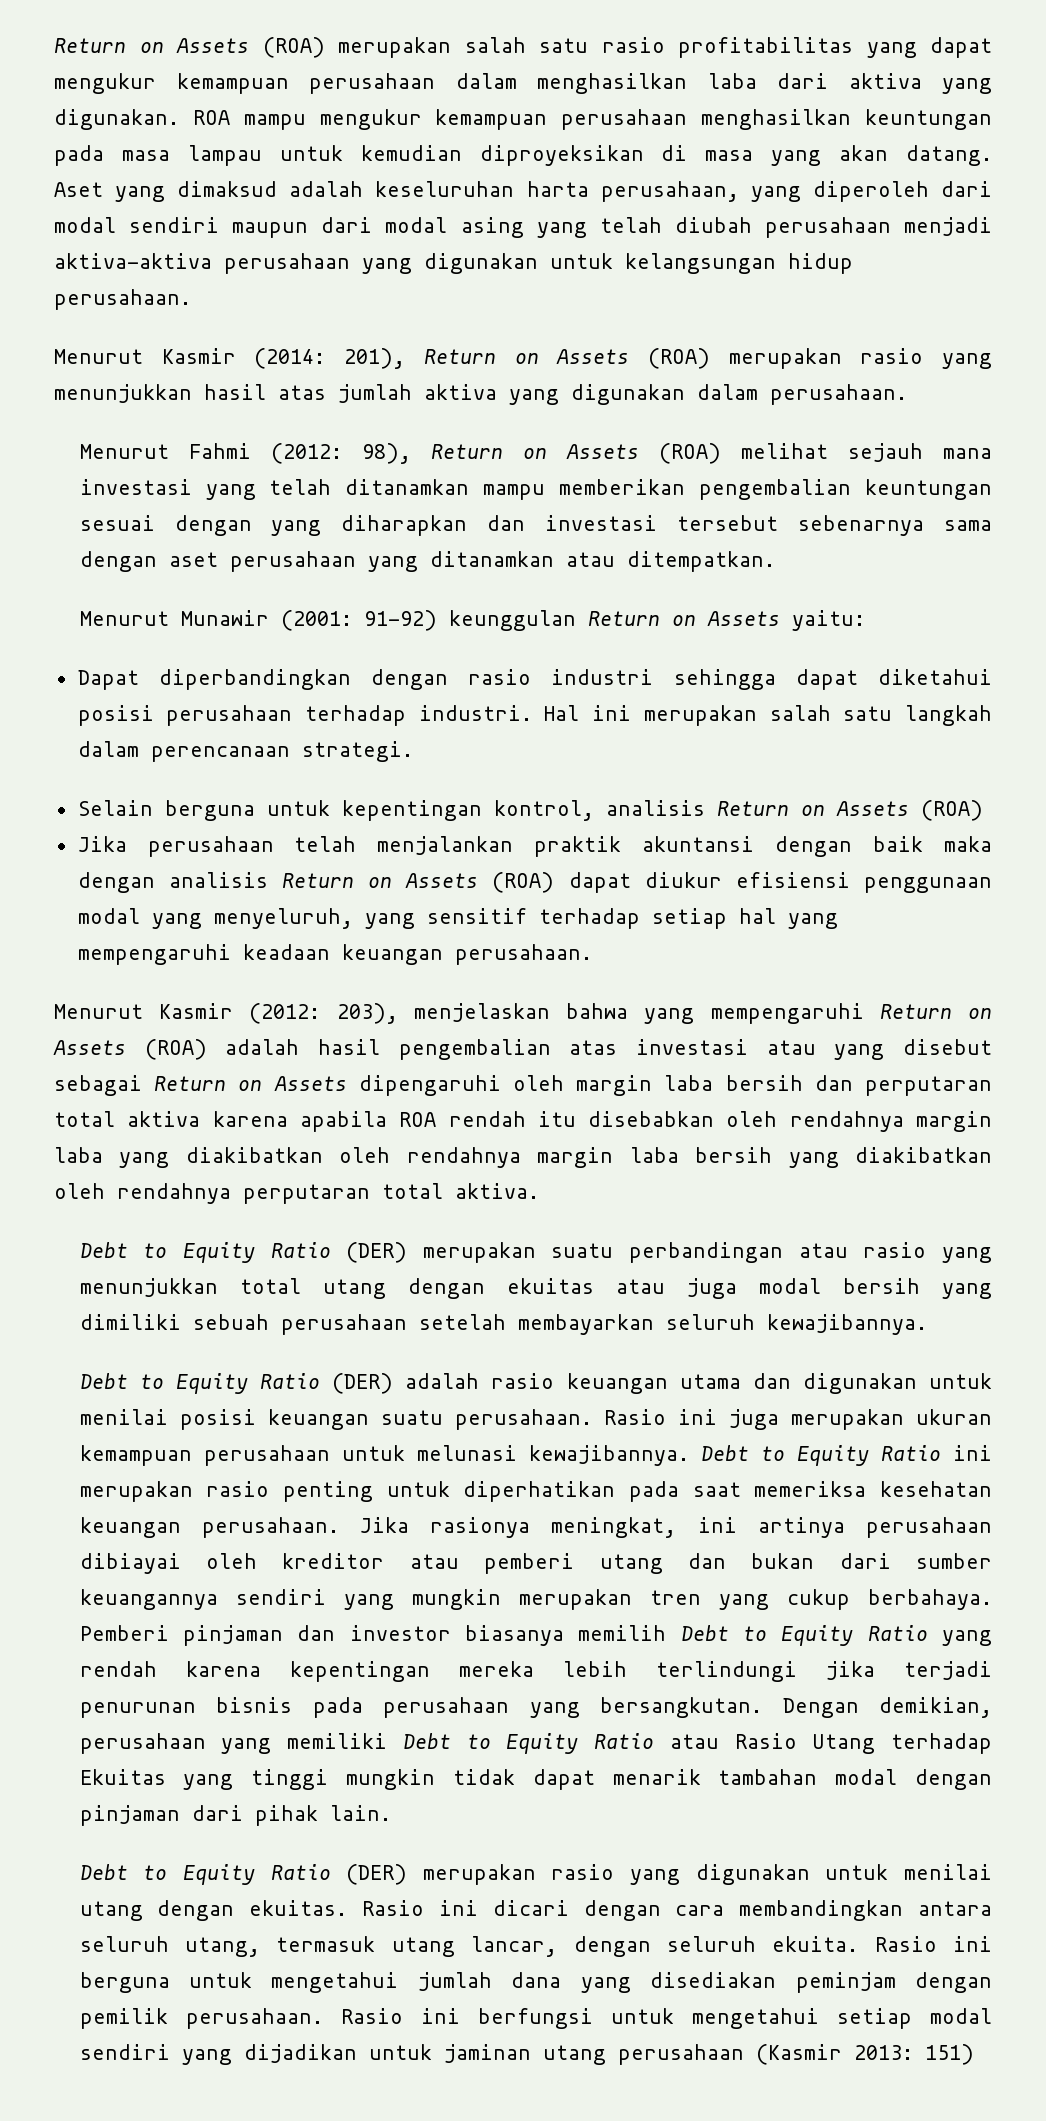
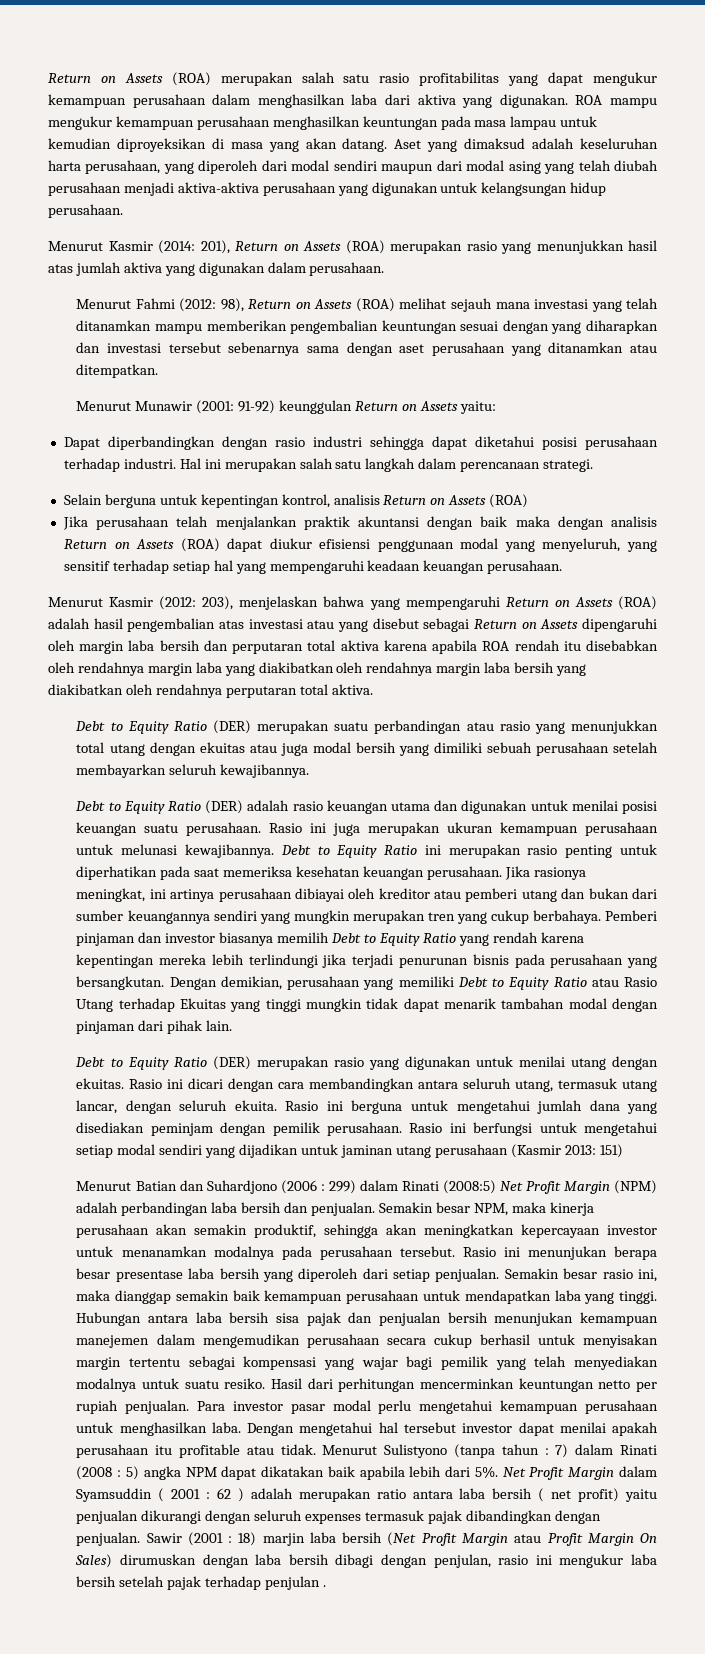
(974, 2054) none -> [76,1180,658,1194] [76,1202,594,1216] [76,1224,657,1238] [76,1246,658,1260] [76,1268,657,1282] [76,1290,658,1304] [76,1312,658,1326] [76,1334,658,1348] [76,1356,658,1370] [76,1378,657,1392] [76,1400,658,1414] [76,1422,659,1436] [76,1444,657,1458] [76,1466,658,1480] [76,1488,658,1502] [76,1510,601,1524] [76,1532,658,1546] [75,1554,657,1568] [76,1576,327,1590] // Menurut Batian dan Suhardjono (2006 : 299) dalam Rinati (2008:5) Net Profit Margin (NPM) adalah perbandingan laba bersih dan penjualan. Semakin besar NPM, maka kinerja perusahaan akan semakin produktif, sehingga akan meningkatkan kepercayaan investor untuk menanamkan modalnya pada perusahaan tersebut. Rasio ini menunjukan berapa besar presentase laba bersih yang diperoleh dari setiap penjualan. Semakin besar rasio ini, maka dianggap semakin baik kemampuan perusahaan untuk mendapatkan laba yang tinggi. Hubungan antara laba bersih sisa pajak dan penjualan bersih menunjukan kemampuan manejemen dalam mengemudikan perusahaan secara cukup berhasil untuk menyisakan margin tertentu sebagai kompensasi yang wajar bagi pemilik yang telah menyediakan modalnya untuk suatu resiko. Hasil dari perhitungan mencerminkan keuntungan netto per rupiah penjualan. Para investor pasar modal perlu mengetahui kemampuan perusahaan untuk menghasilkan laba. Dengan mengetahui hal tersebut investor dapat menilai apakah perusahaan itu profitable atau tidak. Menurut Sulistyono (tanpa tahun : 7) dalam Rinati (2008 : 5) angka NPM dapat dikatakan baik apabila lebih dari 5%. Net Profit Margin dalam Syamsuddin ( 2001 : 62 ) adalah merupakan ratio antara laba bersih ( net profit) yaitu penjualan dikurangi dengan seluruh expenses termasuk pajak dibandingkan dengan penjualan. Sawir (2001 : 18) marjin laba bersih (Net Profit Margin atau Profit Margin On Sales) dirumuskan dengan laba bersih dibagi dengan penjulan, rasio ini mengukur laba bersih setelah pajak terhadap penjulan .

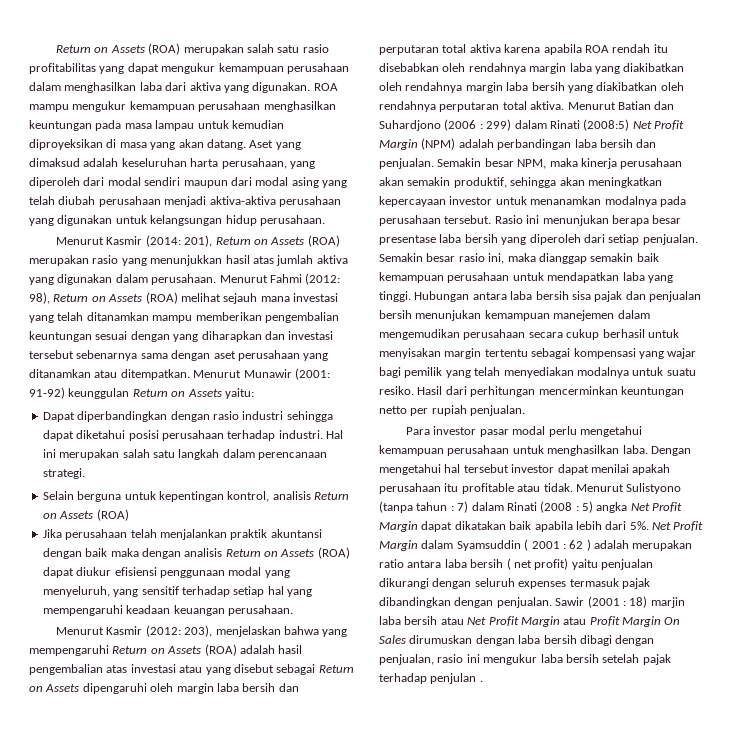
(385, 269) // -> (217, 279) none
(159, 371) // -> (190, 374) none
[75,720,658,734] [76,742,658,756] [76,764,310,778] [75,800,657,814] [76,822,658,836] [76,844,658,858] [76,866,586,880] [76,888,657,902] [76,910,658,924] [76,932,584,946] [76,954,658,968] [76,976,657,990] [76,998,658,1012] [76,1020,233,1034] [75,1056,658,1070] [76,1078,657,1092] [76,1100,657,1114] [76,1122,657,1136] [76,1144,623,1158] // Debt to Equity Ratio (DER) merupakan suatu perbandingan atau rasio yang menunjukkan total utang dengan ekuitas atau juga modal bersih yang dimiliki sebuah perusahaan setelah membayarkan seluruh kewajibannya. // Debt to Equity Ratio (DER) adalah rasio keuangan utama dan digunakan untuk menilai posisi keuangan suatu perusahaan. Rasio ini juga merupakan ukuran kemampuan perusahaan untuk melunasi kewajibannya. Debt to Equity Ratio ini merupakan rasio penting untuk diperhatikan pada saat memeriksa kesehatan keuangan perusahaan. Jika rasionya meningkat, ini artinya perusahaan dibiayai oleh kreditor atau pemberi utang dan bukan dari sumber keuangannya sendiri yang mungkin merupakan tren yang cukup berbahaya. Pemberi pinjaman dan investor biasanya memilih Debt to Equity Ratio yang rendah karena kepentingan mereka lebih terlindungi jika terjadi penurunan bisnis pada perusahaan yang bersangkutan. Dengan demikian, perusahaan yang memiliki Debt to Equity Ratio atau Rasio Utang terhadap Ekuitas yang tinggi mungkin tidak dapat menarik tambahan modal dengan pinjaman dari pihak lain. // Debt to Equity Ratio (DER) merupakan rasio yang digunakan untuk menilai utang dengan ekuitas. Rasio ini dicari dengan cara membandingkan antara seluruh utang, termasuk utang lancar, dengan seluruh ekuita. Rasio ini berguna untuk mengetahui jumlah dana yang disediakan peminjam dengan pemilik perusahaan. Rasio ini berfungsi untuk mengetahui setiap modal sendiri yang dijadikan untuk jaminan utang perusahaan (Kasmir 2013: 151) // -> (565, 105) none
(190, 1407) none -> (526, 410) //
[185,1467,217,1477] NPM -> [630,502,683,512] [379,521,418,532] Net Profit Margin
[387,1532,417,1546] (Net -> [440,617,487,625] atau Net
[75,1554,113,1568] Sales) -> [379,635,406,644] Sales
[433,1554,491,1568] penjulan, -> [379,654,434,665] penjualan,

